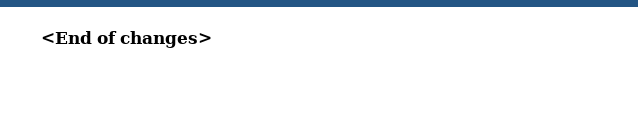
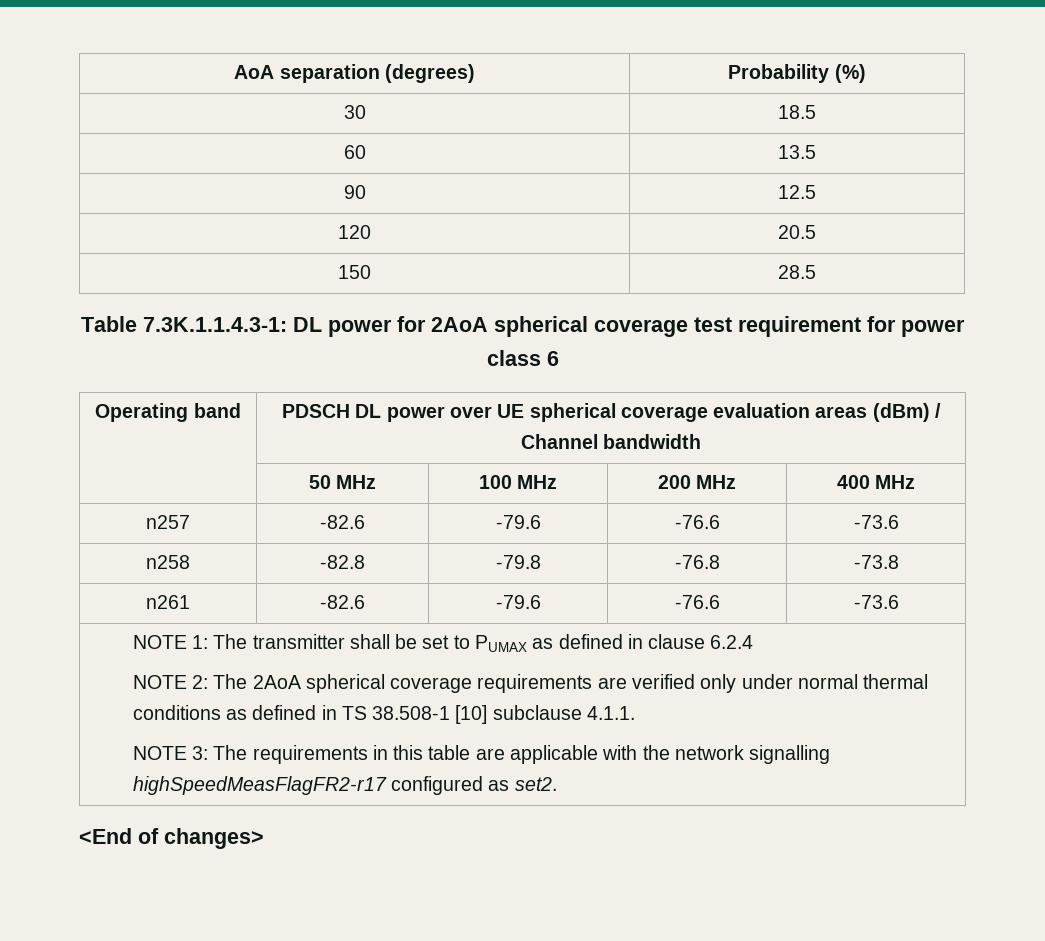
(41, 37) none -> [234,64,475,83] [728,64,866,83] [343,105,366,119] [778,105,816,119] [343,145,366,159] [778,145,816,159] [343,185,366,199] [778,185,816,199] [338,225,371,239] [778,225,816,239] [338,265,371,279] [778,265,816,279] [81,316,965,337] [486,350,559,366] [95,403,241,422] [282,403,941,422] [520,434,702,449] [308,475,377,489] [478,475,558,489] [657,475,737,489] [836,475,916,489] [146,515,190,529] [320,515,365,529] [495,515,541,529] [674,515,720,529] [853,515,899,529] [146,555,190,569] [320,555,365,569] [495,555,541,569] [674,555,720,569] [853,555,899,569] [146,595,190,609] [320,595,365,609] [495,595,541,609] [674,595,720,609] [853,595,899,609] [132,634,754,652] [132,674,929,693] [132,705,636,724] [132,745,831,764] [132,776,557,795] AoA separation (degrees) | Probability (%) // 30 | 18.5 // 60 | 13.5 // 90 | 12.5 // 120 | 20.5 // 150 | 28.5 // Table 7.3K.1.1.4.3-1: DL power for 2AoA spherical coverage test requirement for power class 6 // Operating band | PDSCH DL power over UE spherical coverage evaluation areas (dBm) / Channel bandwidth // | 50 MHz | 100 MHz | 200 MHz | 400 MHz // n257 | -82.6 | -79.6 | -76.6 | -73.6 // n258 | -82.8 | -79.8 | -76.8 | -73.8 // n261 | -82.6 | -79.6 | -76.6 | -73.6 // NOTE 1: The transmitter shall be set to PUMAX as defined in clause 6.2.4 // NOTE 2: The 2AoA spherical coverage requirements are verified only under normal thermal conditions as defined in TS 38.508-1 [10] subclause 4.1.1. // NOTE 3: The requirements in this table are applicable with the network signalling highSpeedMeasFlagFR2-r17 configured as set2. //

